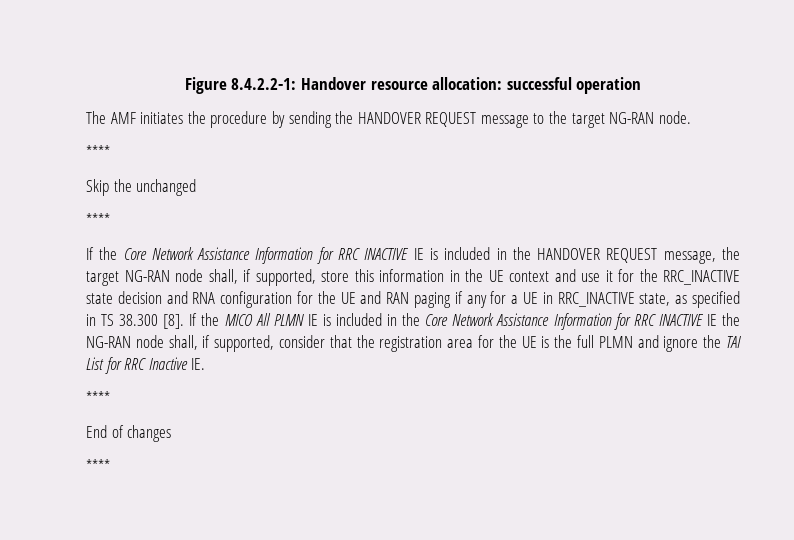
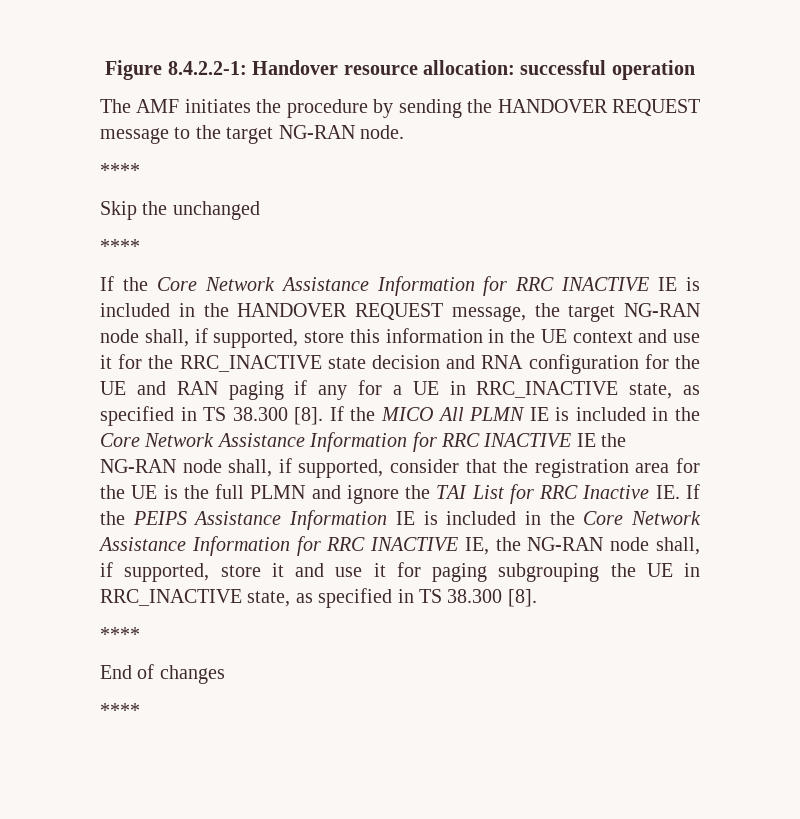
(206, 364) none -> [685,484,700,499] [100,510,701,530] [98,536,700,556] [100,562,700,582] [100,588,537,608] If the PEIPS Assistance Information IE is included in the Core Network Assistance Information for RRC INACTIVE IE, the NG-RAN node shall, if supported, store it and use it for paging subgrouping the UE in RRC_INACTIVE state, as specified in TS 38.300 [8].

